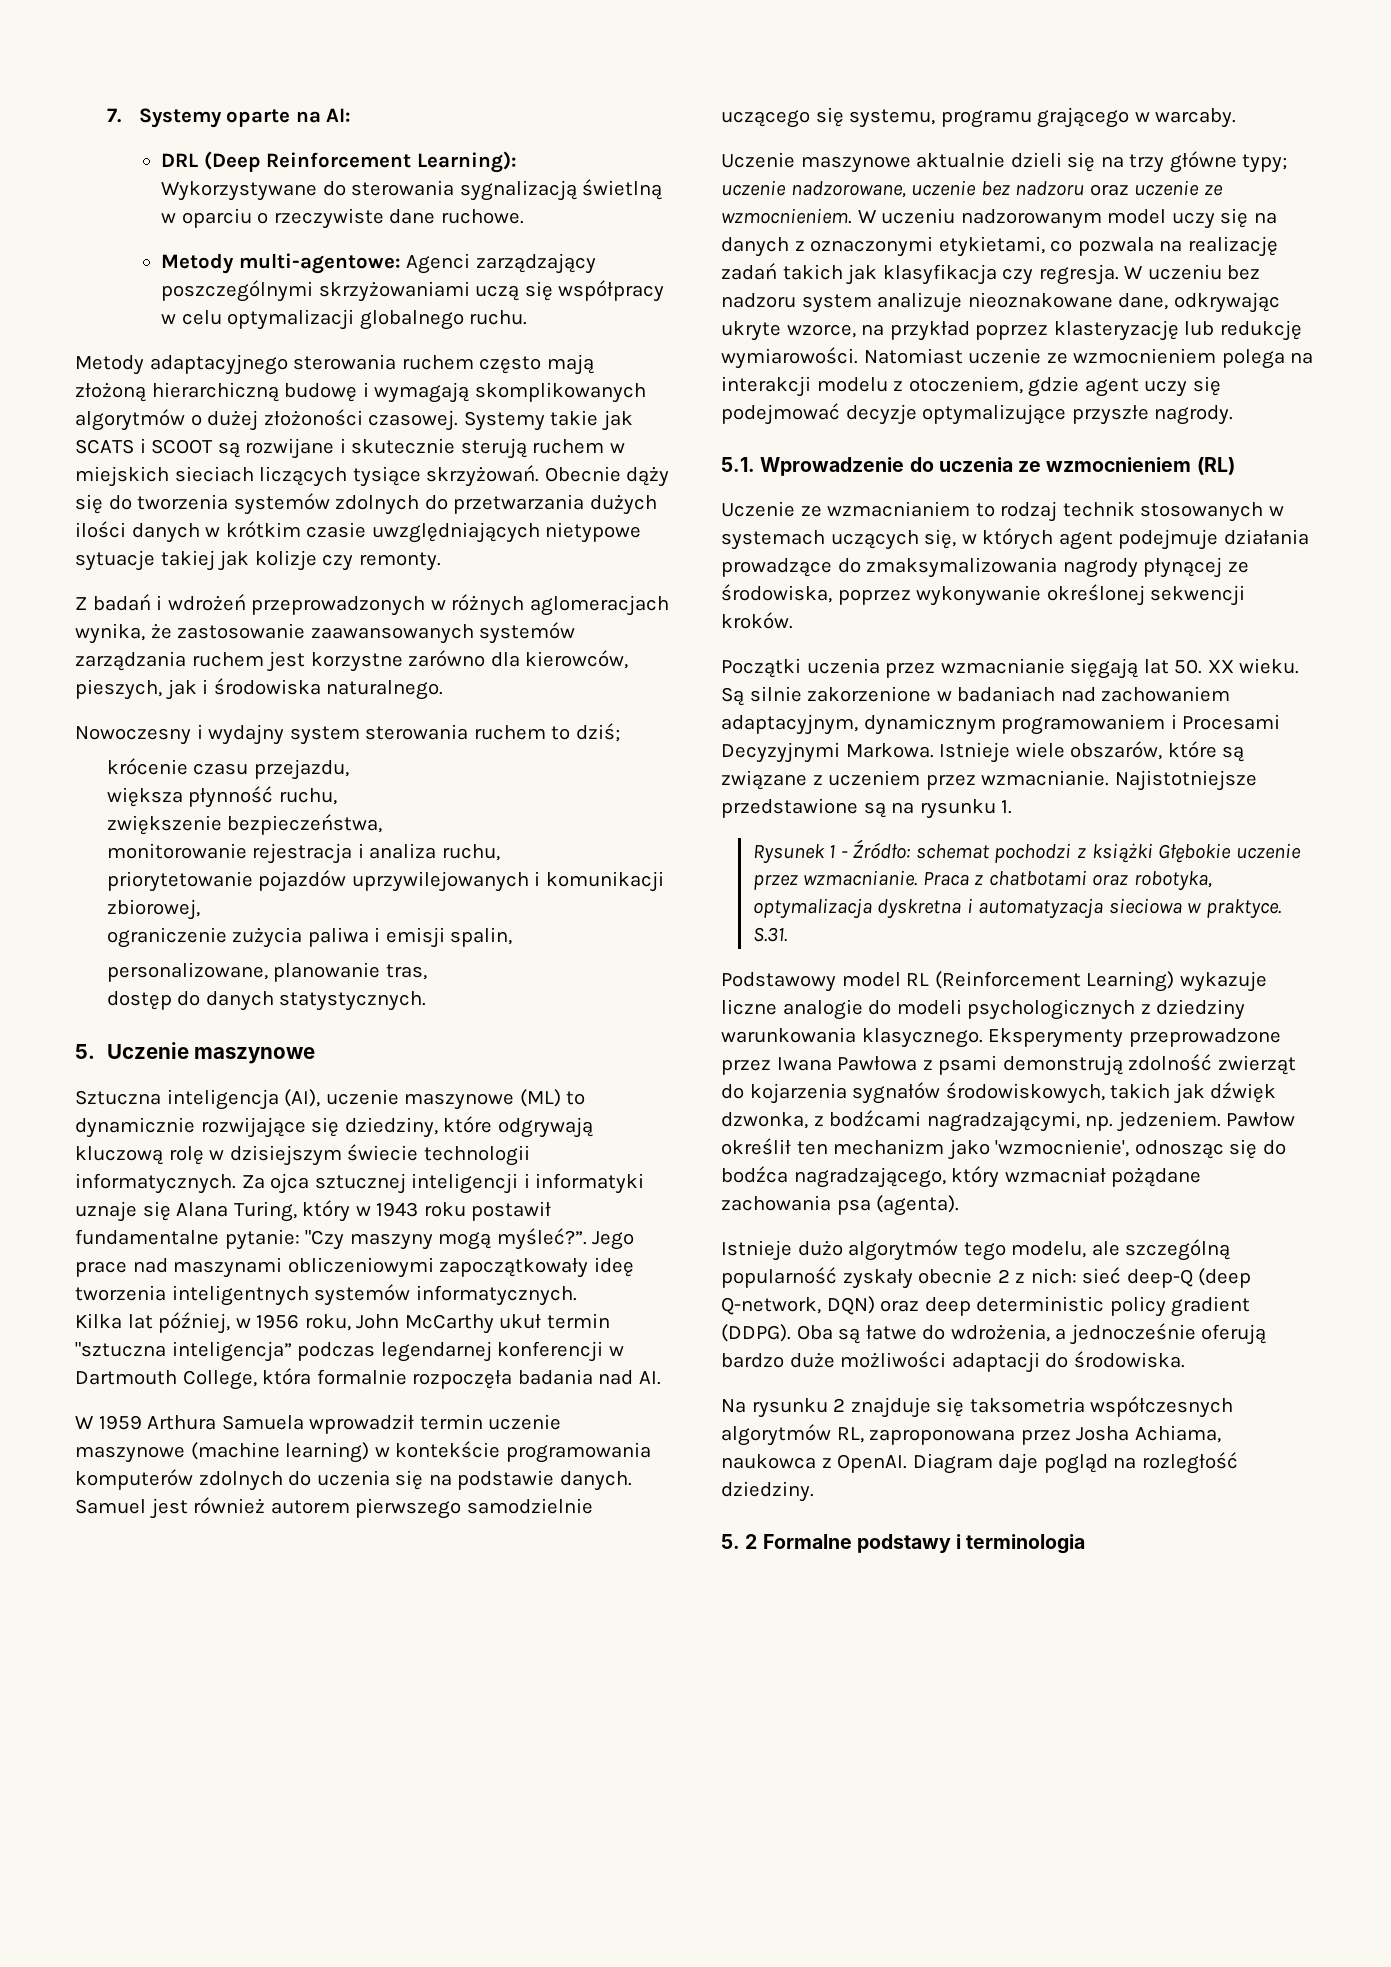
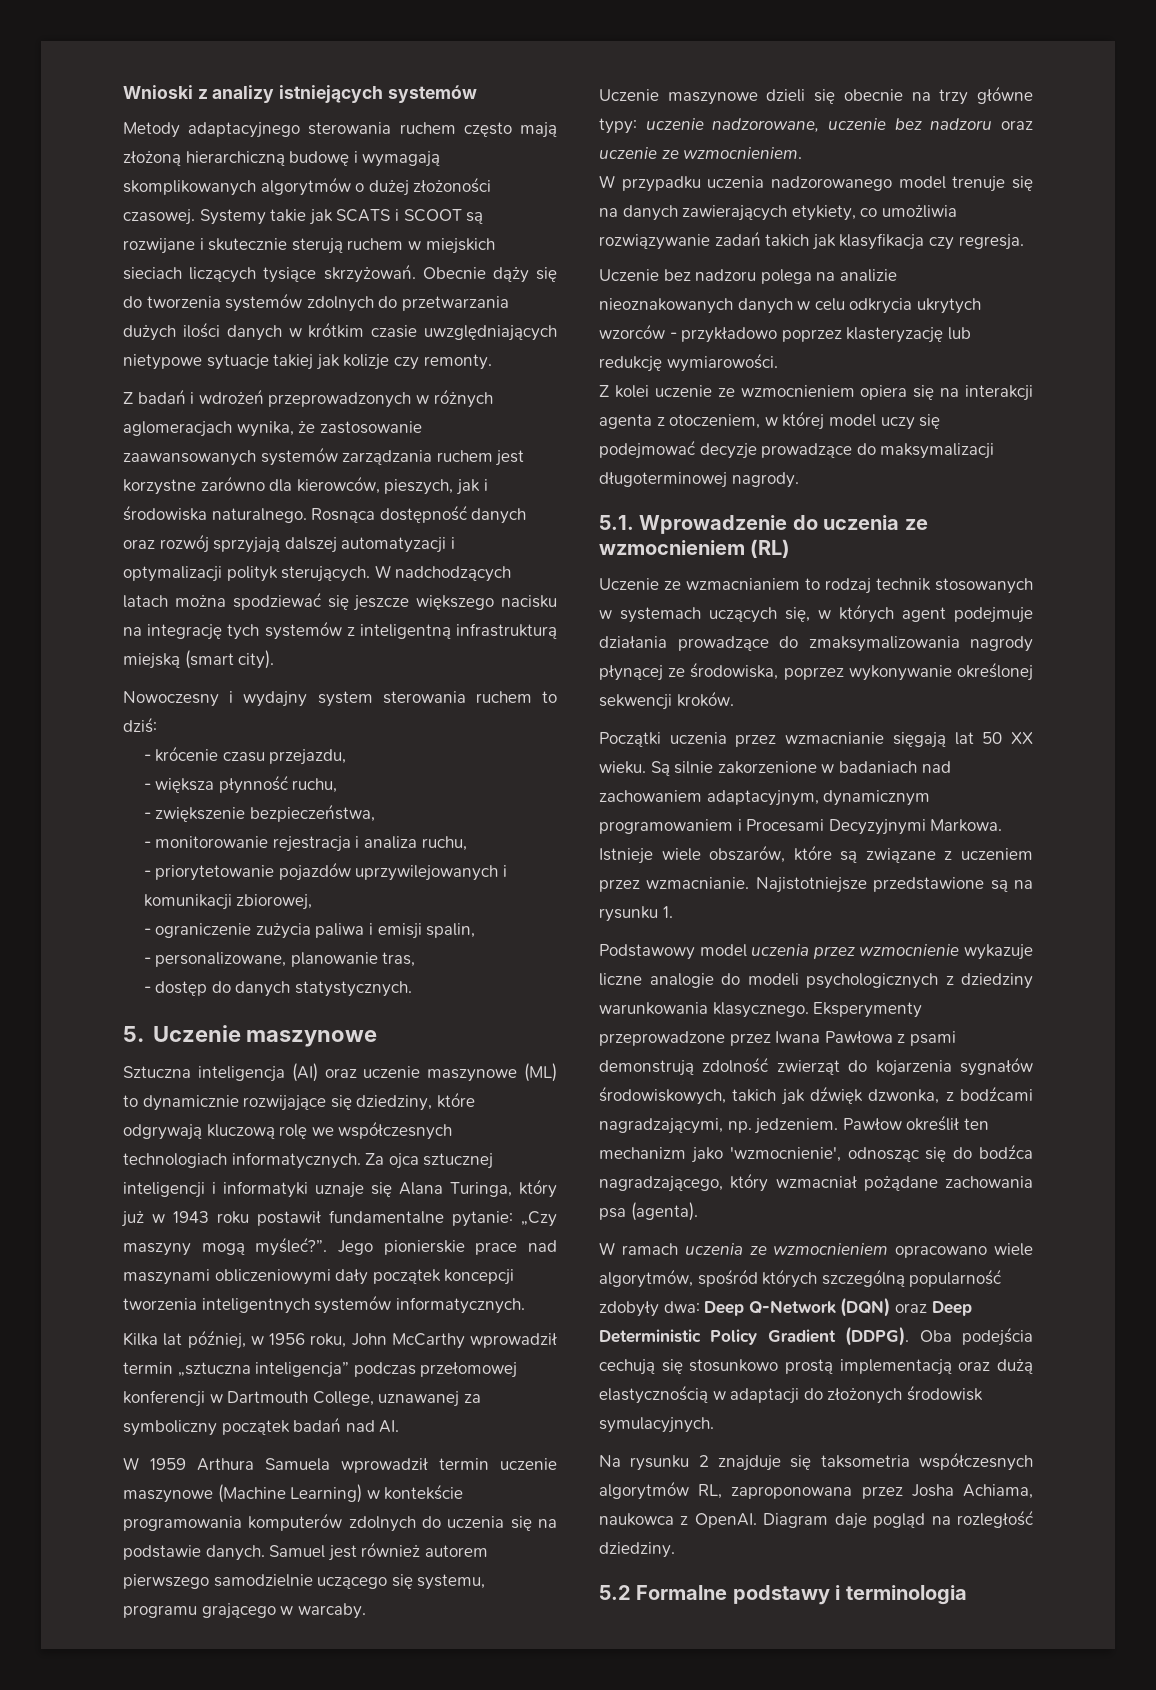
[106,108,352,128] [161,151,517,173] [161,179,663,201] [161,208,524,229] [161,253,596,274] [161,280,665,302] [161,309,528,330] 7. Systemy oparte na AI: // DRL (Deep Reinforcement Learning): Wykorzystywane do sterowania sygnalizacją świetlną w oparciu o rzeczywiste dane ruchowe. // Metody multi-agentowe: Agenci zarządzający poszczególnymi skrzyżowaniami uczą się współpracy w celu optymalizacji globalnego ruchu. -> [123,85,477,103] Wnioski z analizy istniejących systemów
(444, 690) none -> [311,505,527,524] [123,534,455,553] [123,565,512,582] [123,592,557,611] [123,621,557,640] [123,650,275,669] Rosnąca dostępność danych oraz rozwój sprzyjają dalszej automatyzacji i optymalizacji polityk sterujących. W nadchodzących latach można spodziewać się jeszcze większego nacisku na integrację tych systemów z inteligentną infrastrukturą miejską (smart city).
[575,723,620,742] dziś; // -> [123,717,157,733] [143,754,151,761] dziś: // -
(349, 769) none -> [143,783,151,790] -
(337, 796) none -> [143,812,151,819] -
(383, 824) none -> [143,841,151,848] -
(500, 852) none -> [143,870,151,877] -
(200, 909) none -> [143,928,151,935] -
(513, 937) none -> [143,957,151,964] -
(427, 972) none -> [143,986,151,993] -
[284,1089,321,1107] (AI), -> [291,1063,357,1082] (AI) oraz
[209,1144,530,1166] w dzisiejszym świecie technologii -> [311,1121,453,1140] [123,1153,227,1168] we współczesnych technologiach
[233,1200,351,1222] Turing, który -> [450,1179,557,1198] [121,1211,144,1227] Turinga, który już
[305,1230,345,1250] "Czy -> [521,1211,557,1227] „Czy
(635, 1240) none -> [383,1240,465,1255] pionierskie
[439,1257,634,1278] zapoczątkowały ideę -> [335,1269,515,1285] dały początek koncepcji
[499,1313,610,1329] [75,1342,166,1357] ukuł termin "sztuczna -> [470,1333,558,1348] [123,1362,251,1377] wprowadził termin „sztuczna
[380,1341,492,1362] legendarnej -> [420,1362,518,1378] przełomowej
[262,1368,593,1389] która formalnie rozpoczęła badania -> [378,1391,481,1407] [123,1417,342,1436] uznawanej za symboliczny początek badań
[190,1442,370,1463] (machine learning) -> [217,1484,363,1503] (Machine Learning)
[916,152,1006,168] aktualnie -> (758, 98) none
(1096, 162) none -> [843,89,903,101] obecnie
[1242,154,1288,173] typy; -> [599,118,637,134] typy:
[857,208,1277,229] [721,236,1278,257] W uczeniu nadzorowanym model uczy się na danych z oznaczonymi etykietami, co pozwala na realizację -> [599,175,1033,192] [599,205,957,221] [599,234,710,250] // W przypadku uczenia nadzorowanego model trenuje się na danych zawierających etykiety, co umożliwia rozwiązywanie
[1124,264,1261,280] [721,292,1280,313] [721,321,970,341] W uczeniu bez nadzoru system analizuje nieoznakowane dane, odkrywając ukryte wzorce, na przykład -> [599,269,897,284] [599,298,981,314] [599,324,778,343] // Uczenie bez nadzoru polega na analizie nieoznakowanych danych w celu odkrycia ukrytych wzorców - przykładowo
[863,348,963,364] Natomiast -> [599,385,649,398] // Z kolei
[1221,349,1285,369] polega -> [860,385,935,400] opiera się
[816,377,888,392] modelu -> [599,414,652,429] agenta
[1028,376,1139,397] gdzie agent -> [764,411,876,430] w której model
[922,404,1149,425] optymalizujące przyszłe -> [761,443,995,459] [599,472,727,488] prowadzące do maksymalizacji długoterminowej
[1174,659,1203,674] 50. -> [982,732,1003,744] 50
[752,839,1301,864] [752,870,1212,891] [752,898,1281,919] [752,927,787,942] // Rysunek 1 - Źródło: schemat pochodzi z książki Głębokie uczenie przez wzmacnianie. Praca z chatbotami oraz robotyka, optymalizacja dyskretna i automatyzacja sieciowa w praktyce. S.31. -> (673, 912) none
[906,971,1175,992] RL (Reinforcement Learning) -> [751,944,960,959] uczenia przez wzmocnienie
[721,1239,1231,1261] [721,1267,1252,1289] [721,1296,1251,1317] [721,1323,1267,1345] [721,1351,1185,1373] Istnieje dużo algorytmów tego modelu, ale szczególną popularność zyskały obecnie 2 z nich: sieć deep-Q (deep Q-network, DQN) oraz deep deterministic policy gradient (DDPG). Oba są łatwe do wdrożenia, a jednocześnie oferują bardzo duże możliwości adaptacji do środowiska. -> [599,1242,1033,1258] [599,1269,1002,1288] [599,1297,972,1317] [599,1326,1033,1346] [599,1359,1033,1375] [599,1385,983,1404] [599,1417,714,1433] W ramach uczenia ze wzmocnieniem opracowano wiele algorytmów, spośród których szczególną popularność zdobyły dwa: Deep Q-Network (DQN) oraz Deep Deterministic Policy Gradient (DDPG). Oba podejścia cechują się stosunkowo prostą implementacją oraz dużą elastycznością w adaptacji do złożonych środowisk symulacyjnych.
[721,1534,758,1549] 5. 2 -> [599,1585,631,1600] 5.2

